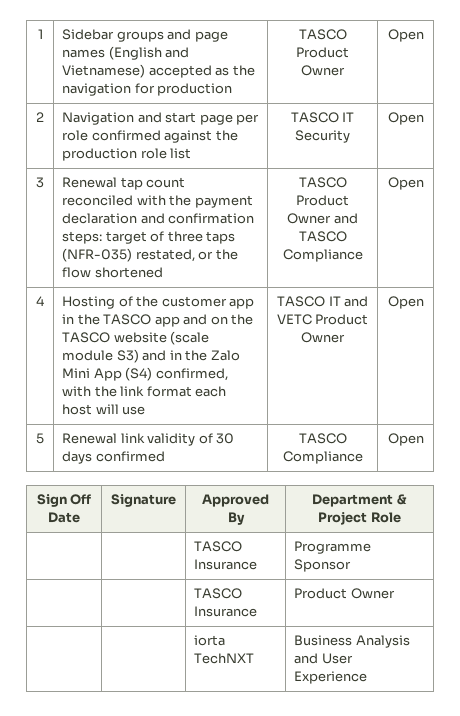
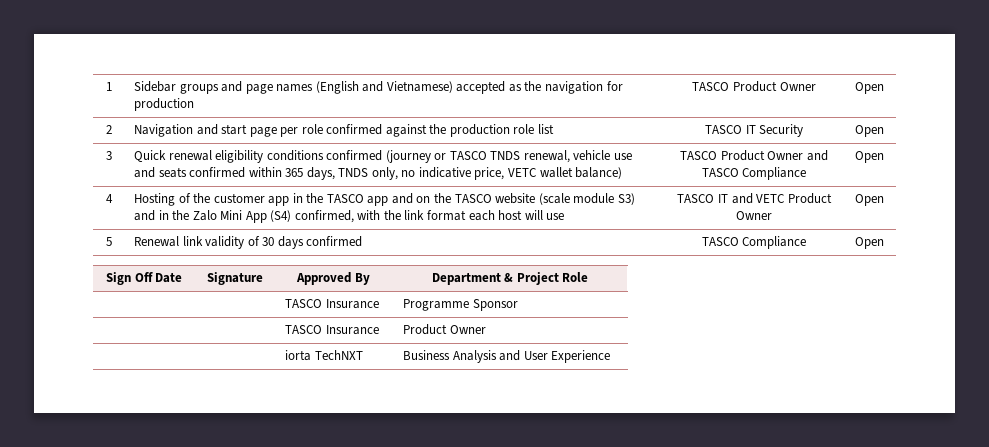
[62,177,186,190] [62,195,253,208] [62,213,255,224] [62,231,236,244] [62,248,238,262] [62,267,163,278] Renewal tap count reconciled with the payment declaration and confirmation steps: target of three taps (NFR-035) restated, or the flow shortened -> [134,150,632,163] [134,167,623,180] Quick renewal eligibility conditions confirmed (journey or TASCO TNDS renewal, vehicle use and seats confirmed within 365 days, TNDS only, no indicative price, VETC wallet balance)

